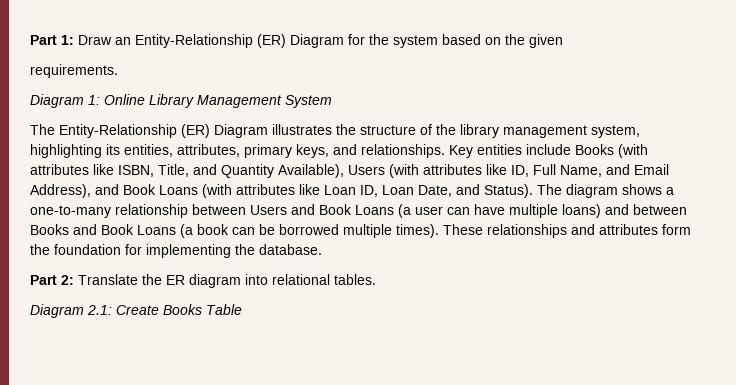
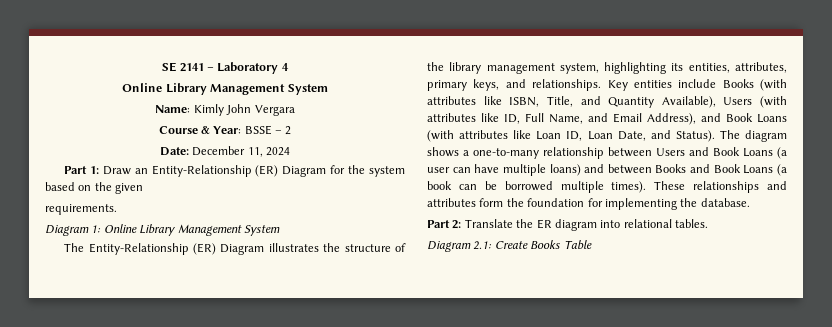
(30, 40) none -> [162,62,289,74] [122,83,328,95] [155,104,295,116] [158,125,292,135] [159,146,291,157] SE 2141 – Laboratory 4 // Online Library Management System // Name: Kimly John Vergara // Course & Year: BSSE – 2 // Date: December 11, 2024 //

